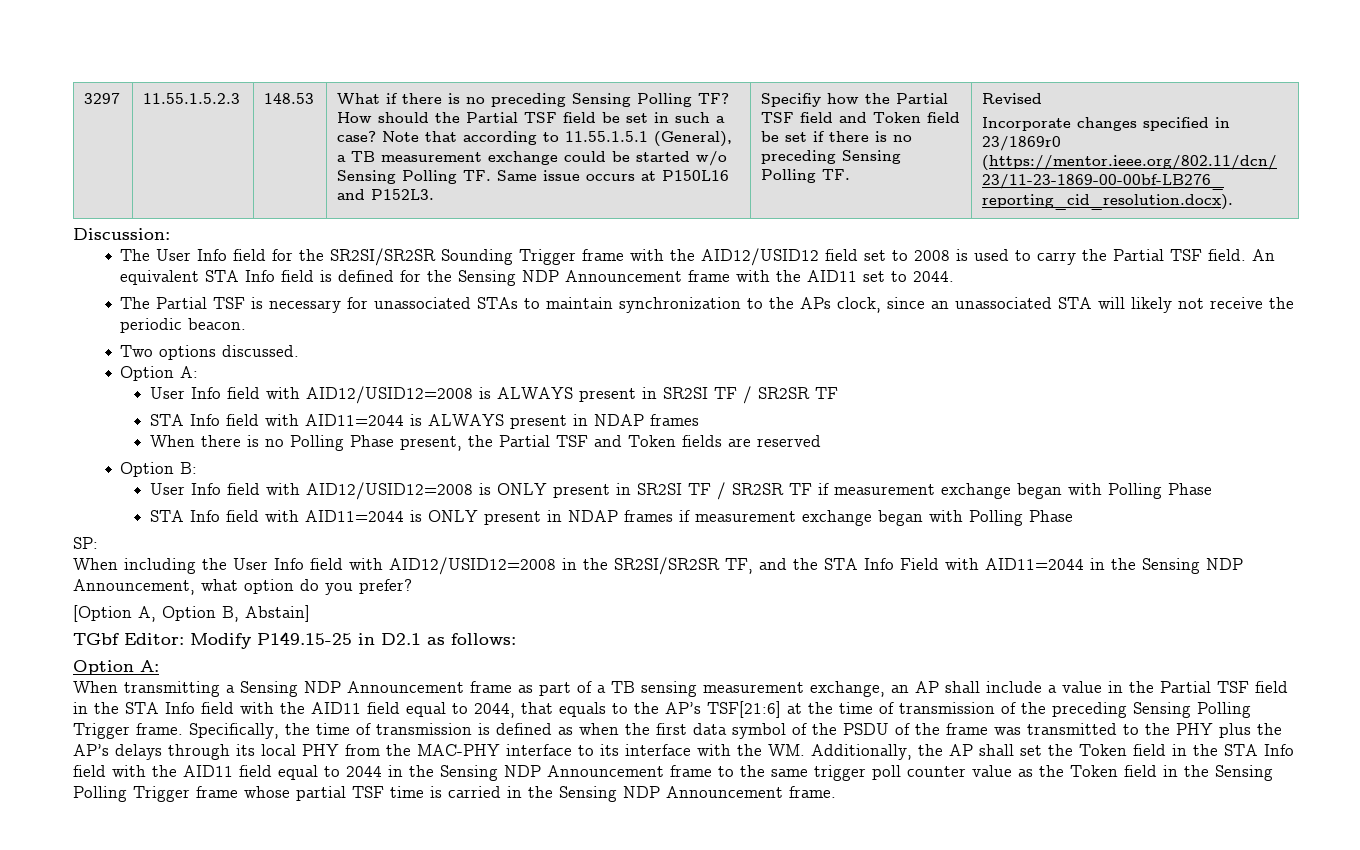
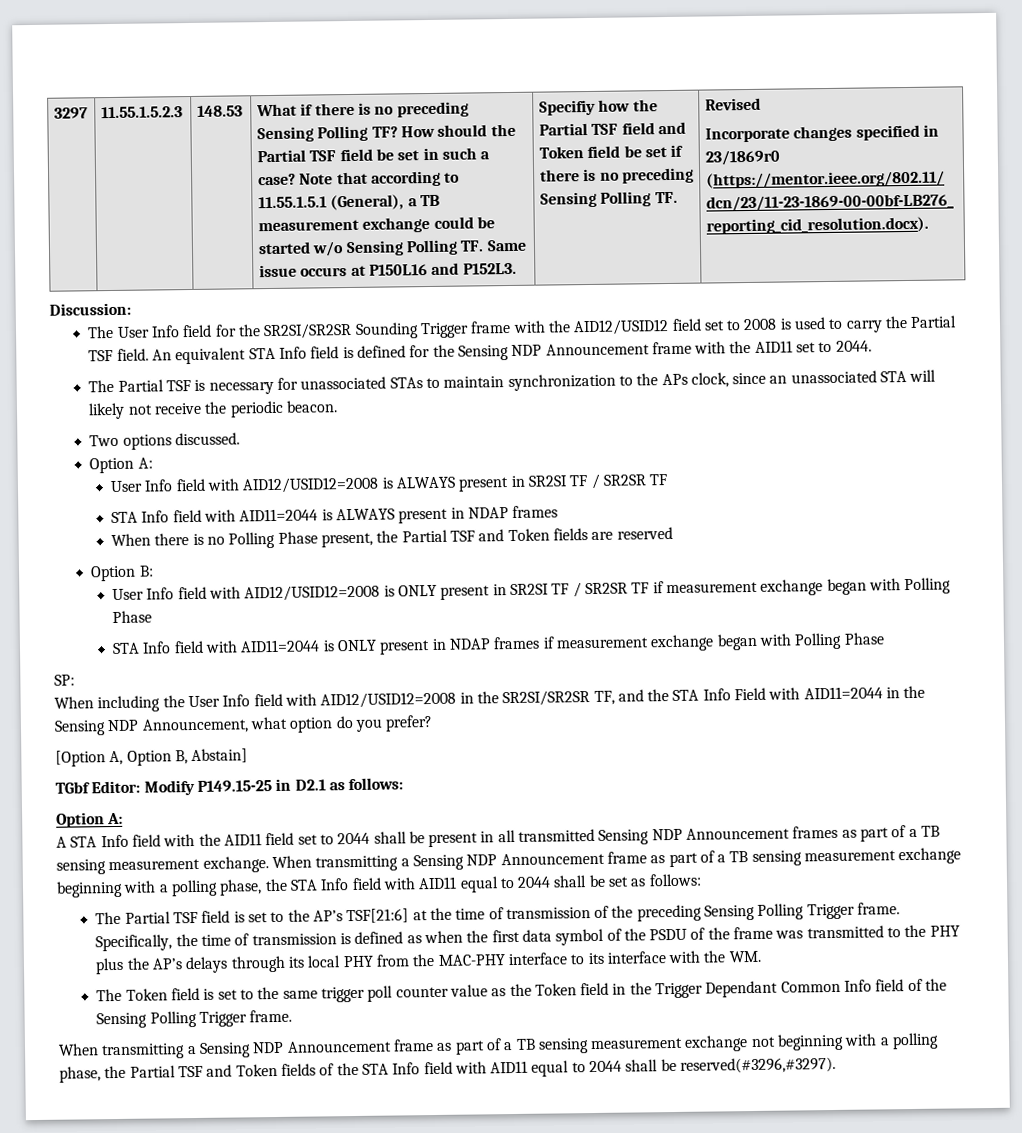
(159, 666) none -> [56,825,941,848] [56,856,269,875] A STA Info field with the AID11 field set to 2044 shall be present in all transmitted Sensing NDP Announcement frames as part of a TB sensing measurement exchange.
[810,681,1288,697] [73,702,606,718] exchange, an AP shall include a value in the Partial TSF field in the STA Info field with the AID11 field equal to 2044, that equals -> [898,847,962,865] [56,873,702,898] [95,910,268,925] exchange beginning with a polling phase, the STA Info field with AID11 equal to 2044 shall be set as follows: // The Partial TSF field is set
[811,744,1294,760] [73,765,712,781] Additionally, the AP shall set the Token field in the STA Info field with the AID11 field equal to 2044 in the Sensing NDP Announcement frame -> [96,987,238,1002] // The Token field is set
[1215,765,1273,781] [73,786,836,802] Sensing Polling Trigger frame whose partial TSF time is carried in the Sensing NDP Announcement frame. -> [655,978,948,999] [96,1009,293,1029] [58,1032,940,1060] [59,1056,837,1083] Trigger Dependant Common Info field of the Sensing Polling Trigger frame. // When transmitting a Sensing NDP Announcement frame as part of a TB sensing measurement exchange not beginning with a polling phase, the Partial TSF and Token fields of the STA Info field with AID11 equal to 2044 shall be reserved(#3296,#3297).

